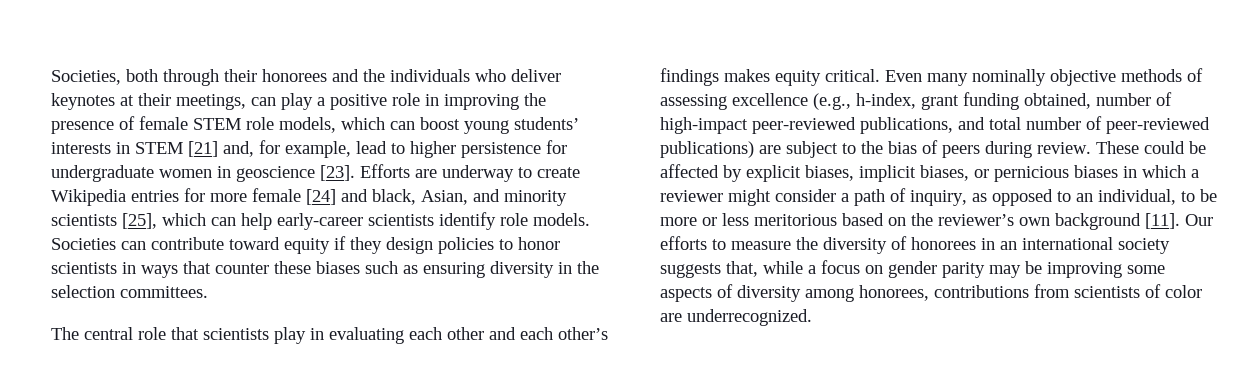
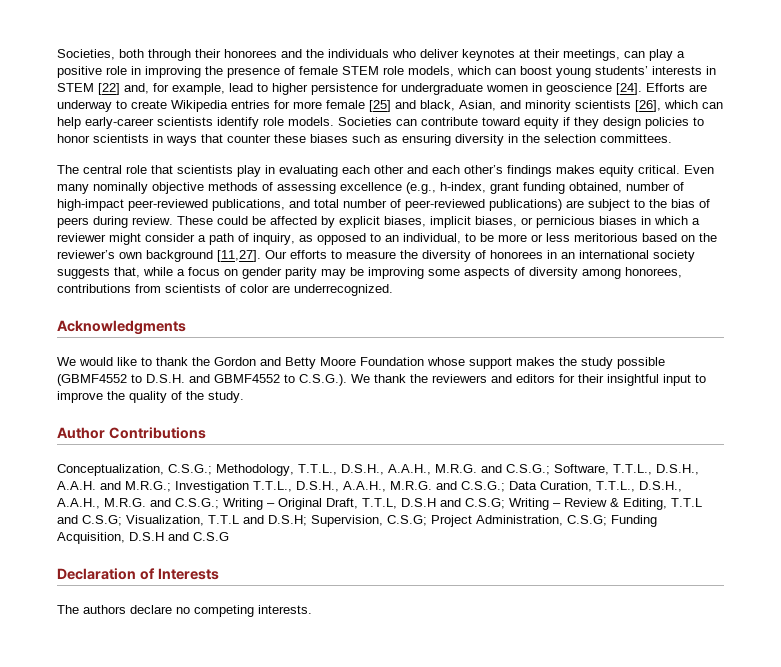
[188,141,218,157] [21] -> [98,83,120,95] [22]
[320,165,355,181] [23]. -> [616,83,642,95] [24].
[306,189,336,205] [24] -> [369,100,391,112] [25]
[122,213,157,229] [25], -> [635,100,661,112] [26],
[1145,213,1180,229] [11]. -> [217,250,261,262] [11,27].
(812, 317) none -> [57,320,186,335] [57,357,665,369] [57,374,706,386] [57,391,244,403] [57,427,206,439] [57,464,699,476] [57,481,682,493] [57,498,702,510] [57,515,657,527] [57,532,229,544] [57,568,219,580] [57,605,312,617] // Acknowledgments // We would like to thank the Gordon and Betty Moore Foundation whose support makes the study possible (GBMF4552 to D.S.H. and GBMF4552 to C.S.G.). We thank the reviewers and editors for their insightful input to improve the quality of the study. // Author Contributions // Conceptualization, C.S.G.; Methodology, T.T.L., D.S.H., A.A.H., M.R.G. and C.S.G.; Software, T.T.L., D.S.H., A.A.H. and M.R.G.; Investigation T.T.L., D.S.H., A.A.H., M.R.G. and C.S.G.; Data Curation, T.T.L., D.S.H., A.A.H., M.R.G. and C.S.G.; Writing – Original Draft, T.T.L, D.S.H and C.S.G; Writing – Review & Editing, T.T.L and C.S.G; Visualization, T.T.L and D.S.H; Supervision, C.S.G; Project Administration, C.S.G; Funding Acquisition, D.S.H and C.S.G // Declaration of Interests // The authors declare no competing interests.

